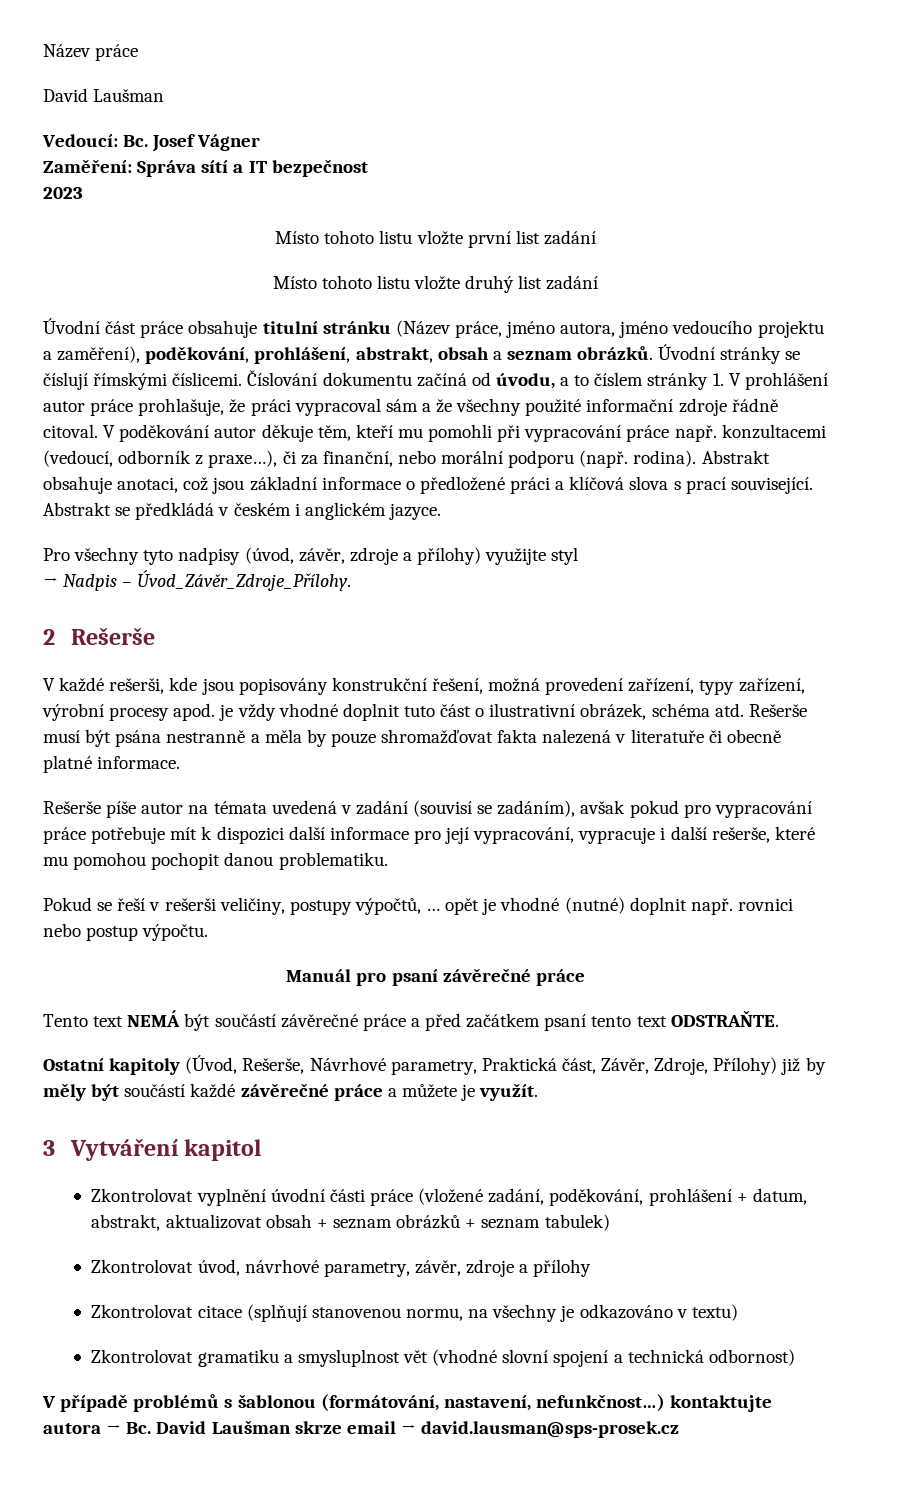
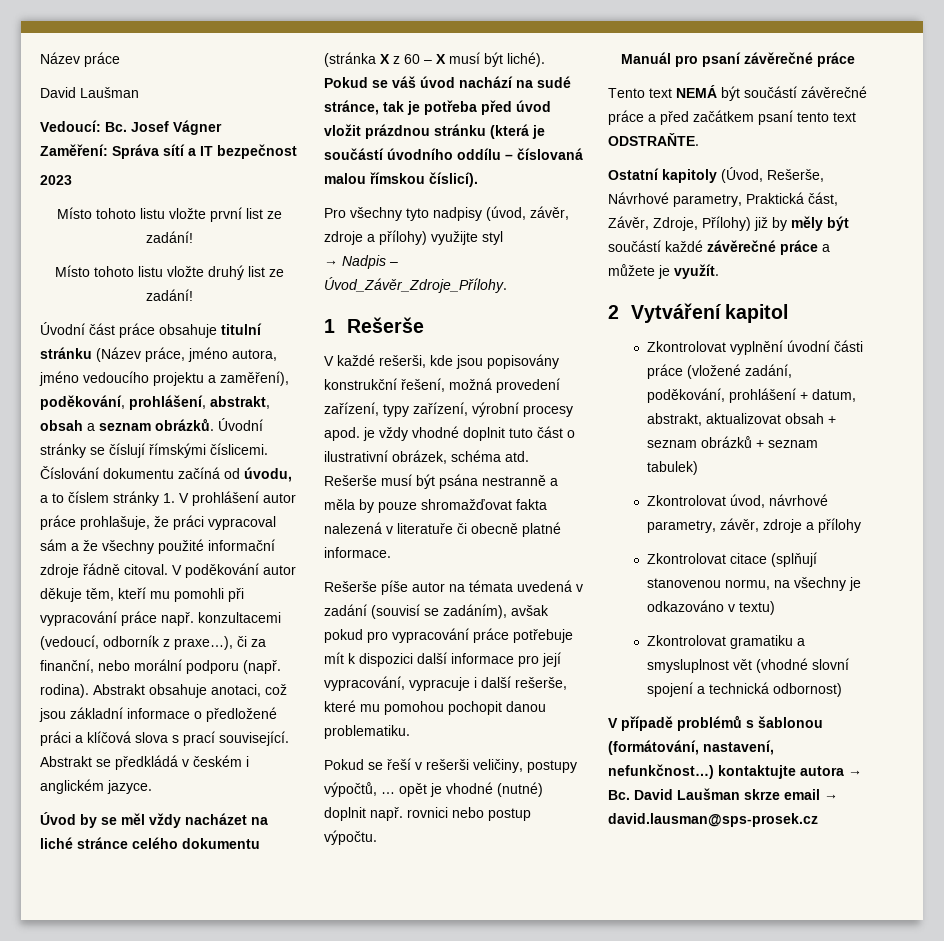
[543,230,596,245] zadání -> [267,211,282,219] [146,231,193,243] ze zadání!
[546,275,599,290] zadání -> [269,269,284,277] [146,289,193,301] ze zadání!
(441, 511) none -> [40,812,268,828] [40,837,260,849] [324,52,545,67] [324,76,571,88] [324,100,551,115] [324,124,545,139] [324,148,583,160] [324,172,478,187] // Úvod by se měl vždy nacházet na liché stránce celého dokumentu (stránka X z 60 – X musí být liché). Pokud se váš úvod nachází na sudé stránce, tak je potřeba před úvod vložit prázdnou stránku (která je součástí úvodního oddílu – číslovaná malou římskou číslicí).
[43,629,55,645] 2 -> [324,319,335,333] 1
[43,1140,55,1156] 3 -> [608,305,619,319] 2

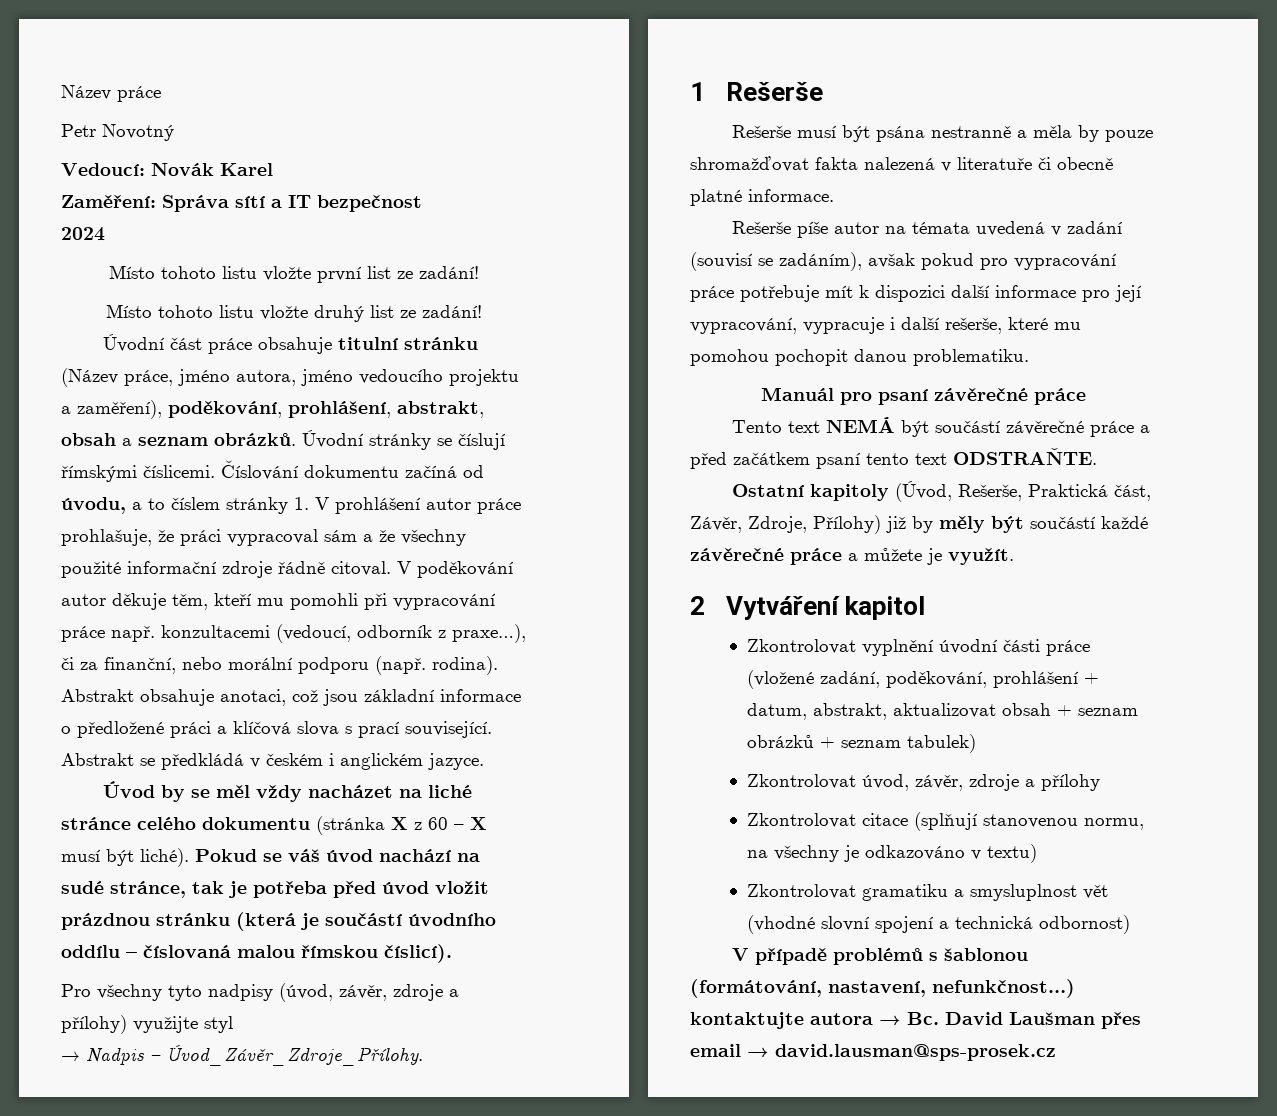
[40,87,139,98] David Laušman -> [61,124,174,141] Petr Novotný
[105,120,222,135] Bc. Josef Vágner -> [151,163,273,176] Novák Karel
[40,175,72,185] 2023 -> [61,227,105,241] 2024
[324,354,559,369] [324,378,560,393] [324,402,573,417] [324,426,575,441] [324,450,529,464] V každé rešerši, kde jsou popisovány konstrukční řešení, možná provedení zařízení, typy zařízení, výrobní procesy apod. je vždy vhodné doplnit tuto část o ilustrativní obrázek, schéma atd. -> (824, 91) none
[324,758,577,773] [324,782,543,797] [324,807,531,821] [324,830,377,845] // Pokud se řeší v rešerši veličiny, postupy výpočtů, … opět je vhodné (nutné) doplnit např. rovnici nebo postup výpočtu. -> (1029, 357) none
[608,192,742,207] Návrhové parametry, -> (1023, 492) none
[768,494,828,506] [646,520,716,533] návrhové parametry, -> (910, 782) none
[744,789,780,800] skrze -> [1101,1012,1141,1029] přes

